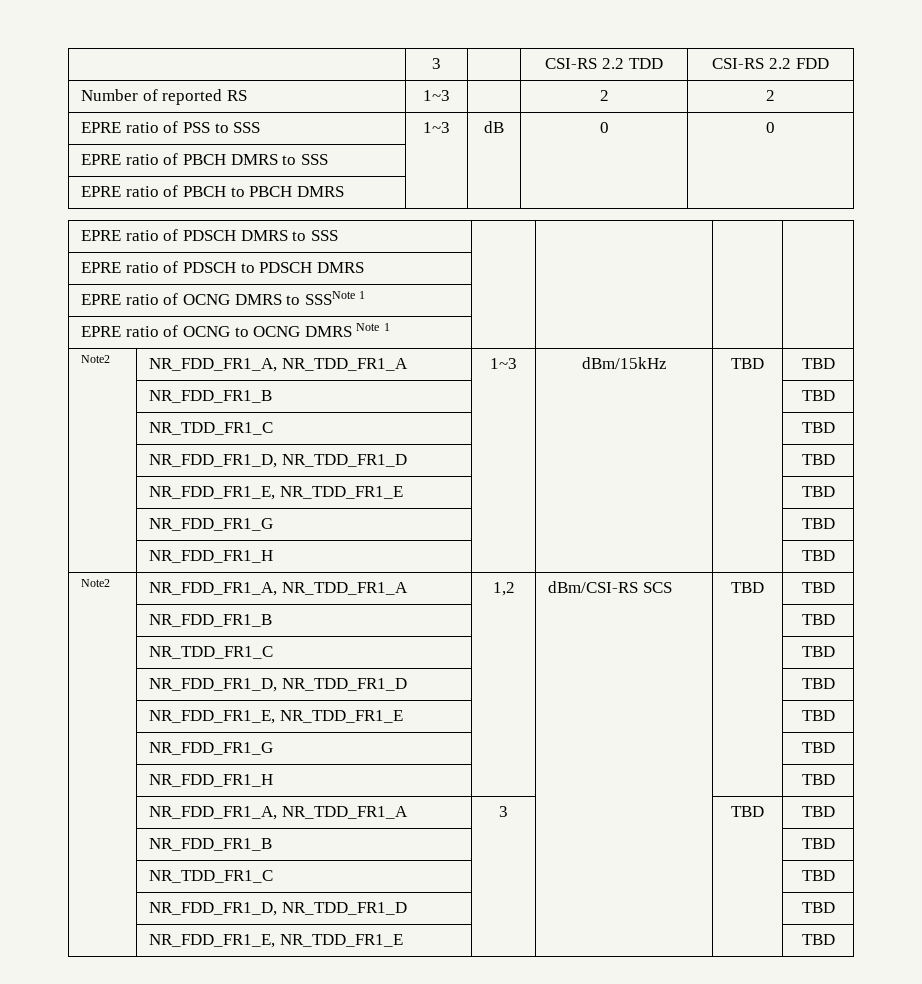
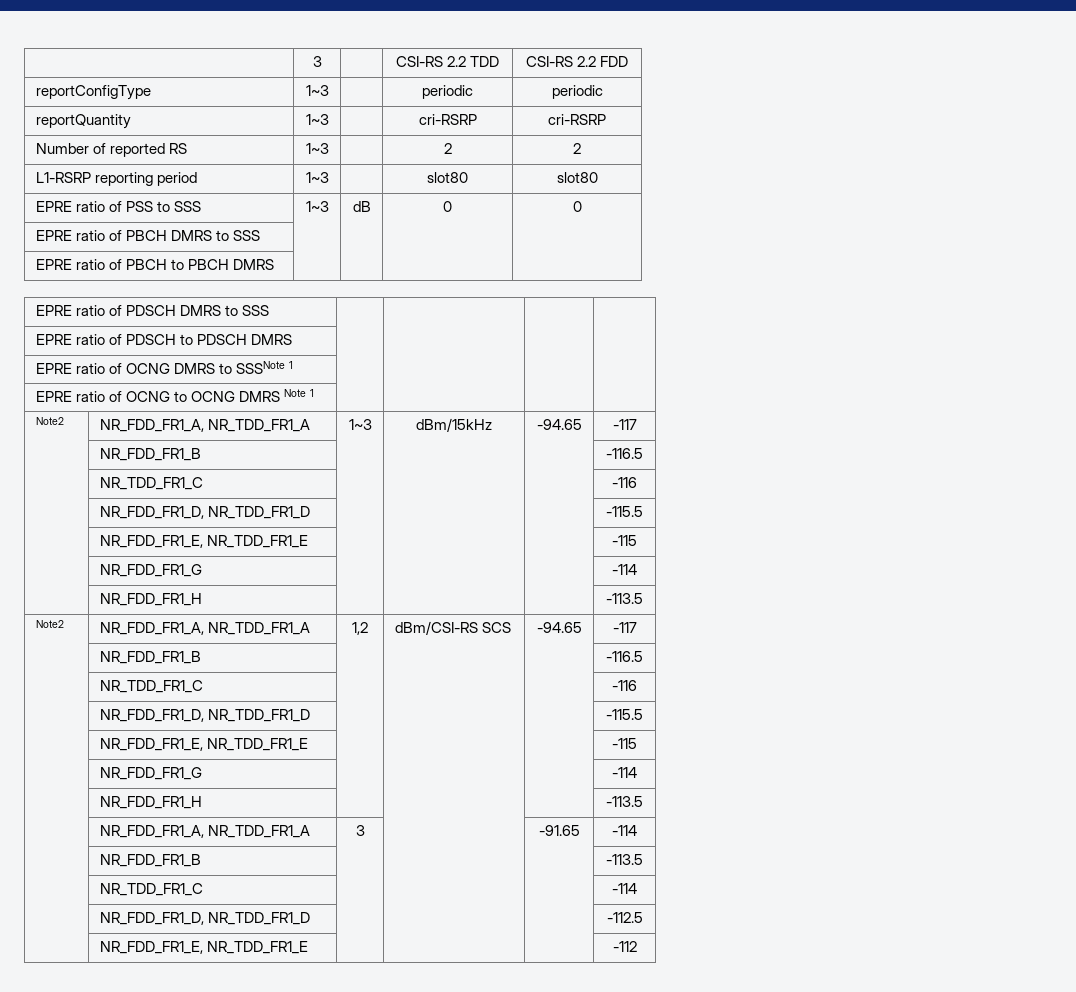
(829, 63) none -> [35,85,151,100] [305,85,329,96] [422,85,473,99] [551,85,603,99] [35,114,131,129] [305,114,329,125] [418,114,477,125] [548,114,606,125] // reportConfigType | 1~3 | | periodic | periodic // reportQuantity | 1~3 | | cri-RSRP | cri-RSRP
(775, 95) none -> [35,172,197,186] [305,172,329,183] [427,172,468,183] [556,172,598,183] // L1-RSRP reporting period | 1~3 | | slot80 | slot80
[731,358,764,369] [801,358,835,369] [149,390,273,403] [801,390,835,401] [149,422,274,435] [801,422,835,433] [149,454,407,468] [801,454,835,465] [149,486,403,500] [801,486,835,497] [149,518,274,531] [801,518,835,529] [149,550,274,563] [801,550,835,561] TBD | TBD // | NR_FDD_FR1_B | | | | TBD // | NR_TDD_FR1_C | | | | TBD // | NR_FDD_FR1_D, NR_TDD_FR1_D | | | | TBD // | NR_FDD_FR1_E, NR_TDD_FR1_E | | | | TBD // | NR_FDD_FR1_G | | | | TBD // | NR_FDD_FR1_H | | | | TBD -> [536,419,582,430] [612,419,637,430] [99,448,201,461] [606,448,643,459] [99,477,203,490] [612,477,637,488] [99,506,310,519] [606,506,643,517] [99,535,308,548] [612,535,637,546] [99,564,202,577] [612,564,637,575] [99,593,202,606] [606,593,643,604] -94.65 | -117 // | NR_FDD_FR1_B | | | | -116.5 // | NR_TDD_FR1_C | | | | -116 // | NR_FDD_FR1_D, NR_TDD_FR1_D | | | | -115.5 // | NR_FDD_FR1_E, NR_TDD_FR1_E | | | | -115 // | NR_FDD_FR1_G | | | | -114 // | NR_FDD_FR1_H | | | | -113.5
[731,582,764,593] [801,582,835,593] [149,614,273,627] [801,614,835,625] [149,646,274,659] [801,646,835,657] [149,678,407,692] [801,678,835,689] [149,710,403,724] [801,710,835,721] [149,742,274,755] [801,742,835,753] [149,774,274,787] [801,774,835,785] TBD | TBD // | NR_FDD_FR1_B | | | | TBD // | NR_TDD_FR1_C | | | | TBD // | NR_FDD_FR1_D, NR_TDD_FR1_D | | | | TBD // | NR_FDD_FR1_E, NR_TDD_FR1_E | | | | TBD // | NR_FDD_FR1_G | | | | TBD // | NR_FDD_FR1_H | | | | TBD -> [536,622,582,633] [612,622,637,633] [99,651,201,664] [606,651,643,662] [99,680,203,693] [612,680,637,691] [99,709,310,722] [606,709,643,720] [99,738,308,751] [612,738,637,749] [99,767,202,780] [612,767,637,778] [99,796,202,809] [606,796,643,807] -94.65 | -117 // | NR_FDD_FR1_B | | | | -116.5 // | NR_TDD_FR1_C | | | | -116 // | NR_FDD_FR1_D, NR_TDD_FR1_D | | | | -115.5 // | NR_FDD_FR1_E, NR_TDD_FR1_E | | | | -115 // | NR_FDD_FR1_G | | | | -114 // | NR_FDD_FR1_H | | | | -113.5
[731,806,764,817] [801,806,835,817] [149,838,273,851] [801,838,835,849] [149,870,274,883] [801,870,835,881] [149,902,407,916] [801,902,835,913] [149,934,403,948] [801,934,835,945] TBD | TBD // | NR_FDD_FR1_B | | | | TBD // | NR_TDD_FR1_C | | | | TBD // | NR_FDD_FR1_D, NR_TDD_FR1_D | | | | TBD // | NR_FDD_FR1_E, NR_TDD_FR1_E | | | | TBD -> [538,825,580,836] [612,825,637,836] [99,854,201,867] [606,854,643,865] [99,883,203,896] [612,883,637,894] [99,912,310,925] [606,912,643,923] [99,941,308,954] [612,941,637,952] -91.65 | -114 // | NR_FDD_FR1_B | | | | -113.5 // | NR_TDD_FR1_C | | | | -114 // | NR_FDD_FR1_D, NR_TDD_FR1_D | | | | -112.5 // | NR_FDD_FR1_E, NR_TDD_FR1_E | | | | -112

